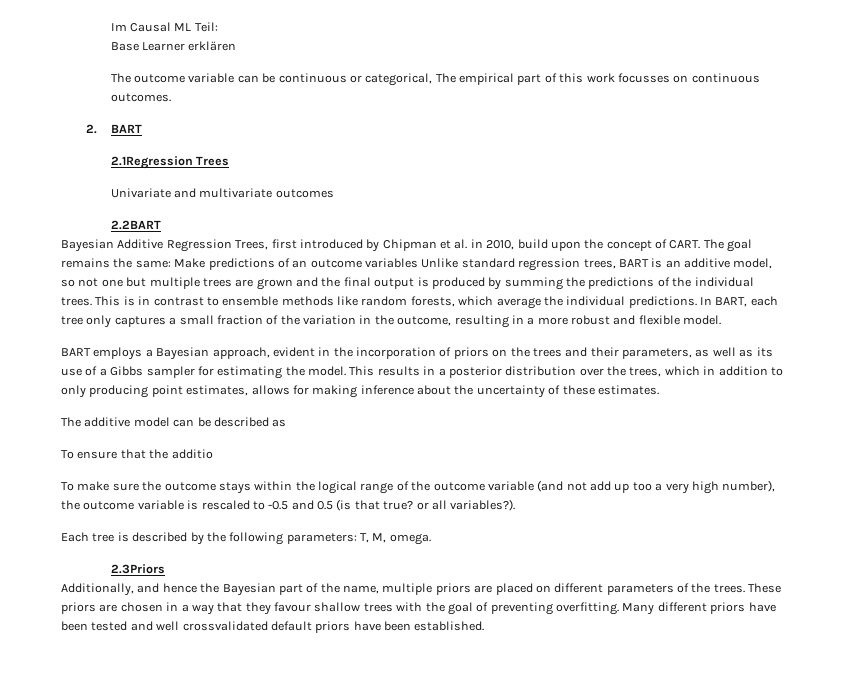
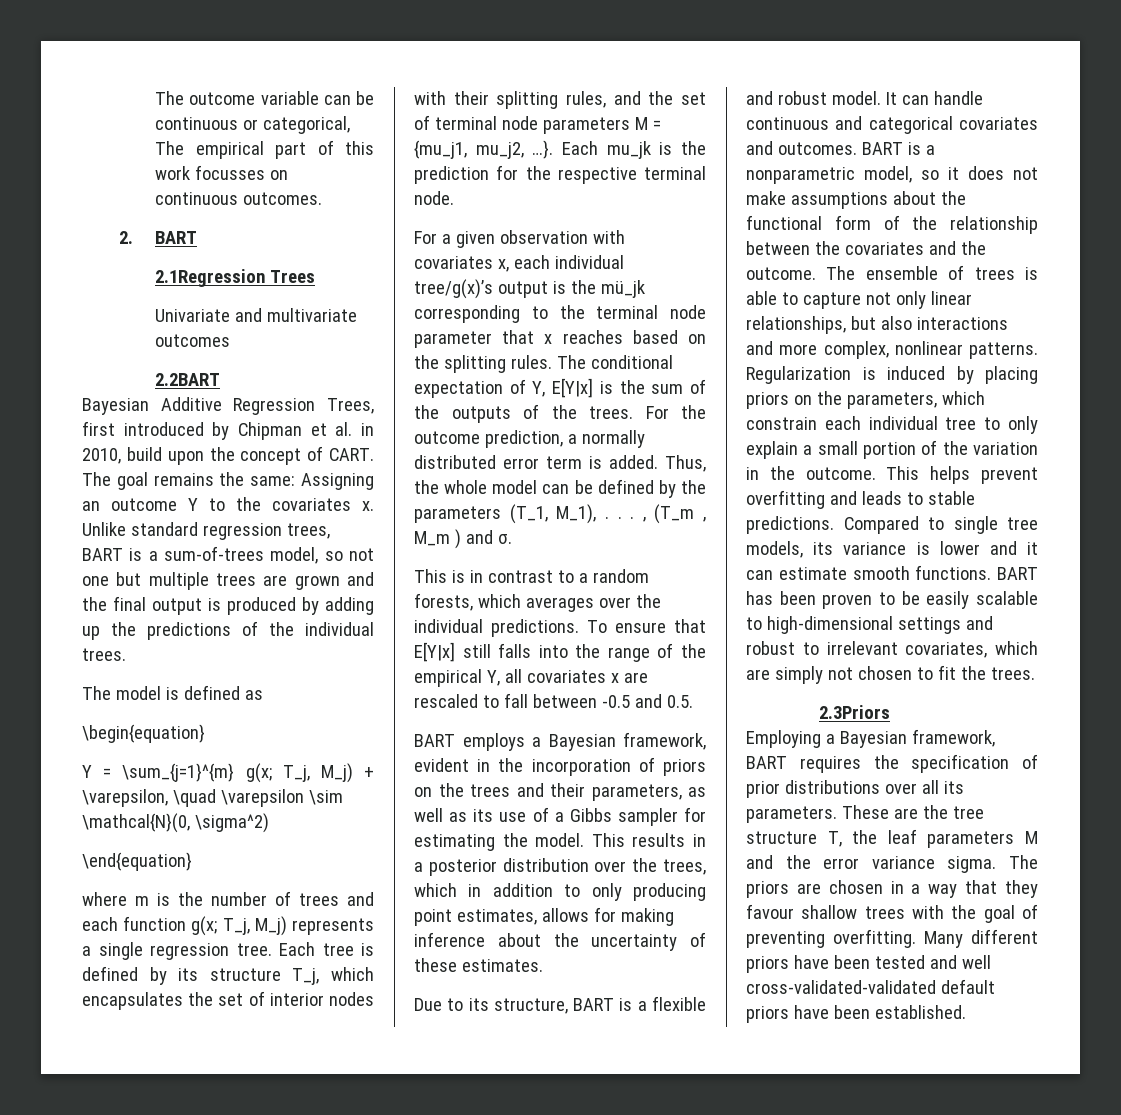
[110,22,218,32] [110,41,237,51] Im Causal ML Teil: // Base Learner erklären // -> (155, 98) none
[174,258,418,270] Make predictions of an outcome variables -> [300,473,374,490] [82,497,374,511] Assigning an outcome Y to the covariates x.
[665,258,730,268] an additive -> [148,546,264,561] a sum-of-trees
[504,277,563,290] summing -> [325,597,374,615] [82,626,100,640] adding up
(92, 301) none -> [82,685,263,700] [82,724,205,743] [82,763,374,783] [82,789,343,807] [82,813,269,833] [82,852,192,871] [82,891,374,906] [82,916,374,936] [82,942,374,960] [82,966,374,985] [82,991,374,1010] [414,91,706,109] [414,115,661,134] [414,140,706,159] [414,165,706,184] [414,191,454,205] [414,230,625,248] [414,255,624,272] [414,279,645,299] [414,305,706,323] [414,330,706,348] [414,355,673,373] [414,378,706,398] [414,404,706,423] [414,430,645,448] [414,455,706,472] [414,479,706,498] [414,504,706,524] [414,529,512,549] // The model is defined as // \begin{equation} // Y = \sum_{j=1}^{m} g(x; T_j, M_j) + \varepsilon, \quad \varepsilon \sim \mathcal{N}(0, \sigma^2) // \end{equation} // where m is the number of trees and each function g(x; T_j, M_j) represents a single regression tree. Each tree is defined by its structure T_j, which encapsulates the set of interior nodes with their splitting rules, and the set of terminal node parameters M = {mu_j1, mu_j2, …}. Each mu_jk is the prediction for the respective terminal node. // For a given observation with covariates x, each individual tree/g(x)’s output is the mü_jk corresponding to the terminal node parameter that x reaches based on the splitting rules. The conditional expectation of Y, E[Y|x] is the sum of the outputs of the trees. For the outcome prediction, a normally distributed error term is added. Thus, the whole model can be defined by the parameters (T_1, M_1), . . . , (T_m , M_m ) and σ. //
[222,296,358,306] ensemble methods like -> [578,573,588,583] a
[496,297,541,309] average -> [525,597,631,612] averages over
[700,296,778,307] [61,315,722,328] In BART, each tree only captures a small fraction of the variation in the outcome, resulting in a more robust and flexible model. -> [587,619,706,633] [414,642,706,662] [414,669,648,687] [414,693,693,708] To ensure that E[Y|x] still falls into the range of the empirical Y, all covariates x are rescaled to fall between -0.5 and 0.5.
[212,347,270,359] approach, -> [623,732,706,750] framework,
[61,417,287,427] [61,449,213,459] [61,480,776,494] [61,499,516,511] [61,532,431,545] [110,564,165,574] [61,583,782,596] The additive model can be described as // To ensure that the additio // To make sure the outcome stays within the logical range of the outcome variable (and not add up too a very high number), the outcome variable is rescaled to -0.5 and 0.5 (is that true? or all variables?). // Each tree is described by the following parameters: T, M, omega. // 2.3Priors // Additionally, and hence the Bayesian part of the name, multiple priors are placed on different parameters of the trees. These -> [414,996,706,1014] [746,91,983,105] [746,116,1038,134] [746,141,935,155] [746,166,1038,184] [746,191,966,209] [746,215,1038,234] [746,241,986,255] [746,265,1038,280] [746,291,972,309] [746,316,1008,334] [746,341,1038,359] [746,366,1038,384] [746,391,985,409] [746,416,1038,434] [746,440,1038,459] [746,466,1038,484] [746,490,975,509] [746,516,1038,534] [746,541,1038,558] [746,565,1038,580] [746,591,1038,609] [746,616,993,634] [746,641,1038,658] [746,665,1035,684] [819,705,891,719] [746,729,995,748] [746,754,1038,773] [746,780,964,798] [746,805,984,823] [746,829,1038,848] [746,855,1038,873] Due to its structure, BART is a flexible and robust model. It can handle continuous and categorical covariates and outcomes. BART is a nonparametric model, so it does not make assumptions about the functional form of the relationship between the covariates and the outcome. The ensemble of trees is able to capture not only linear relationships, but also interactions and more complex, nonlinear patterns. Regularization is induced by placing priors on the parameters, which constrain each individual tree to only explain a small portion of the variation in the outcome. This helps prevent overfitting and leads to stable predictions. Compared to single tree models, its variance is lower and it can estimate smooth functions. BART has been proven to be easily scalable to high-dimensional settings and robust to irrelevant covariates, which are simply not chosen to fit the trees. // 2.3Priors // Employing a Bayesian framework, BART requires the specification of prior distributions over all its parameters. These are the tree structure T, the leaf parameters M and the error variance sigma. The
[182,621,268,631] crossvalidated -> [746,980,936,994] cross-validated-validated

